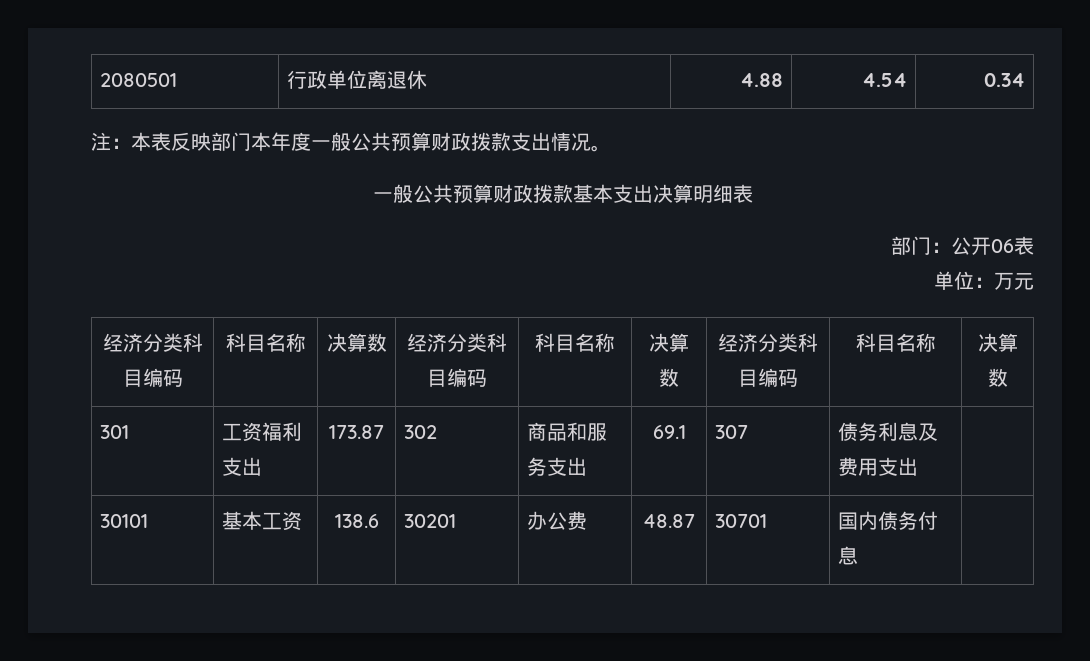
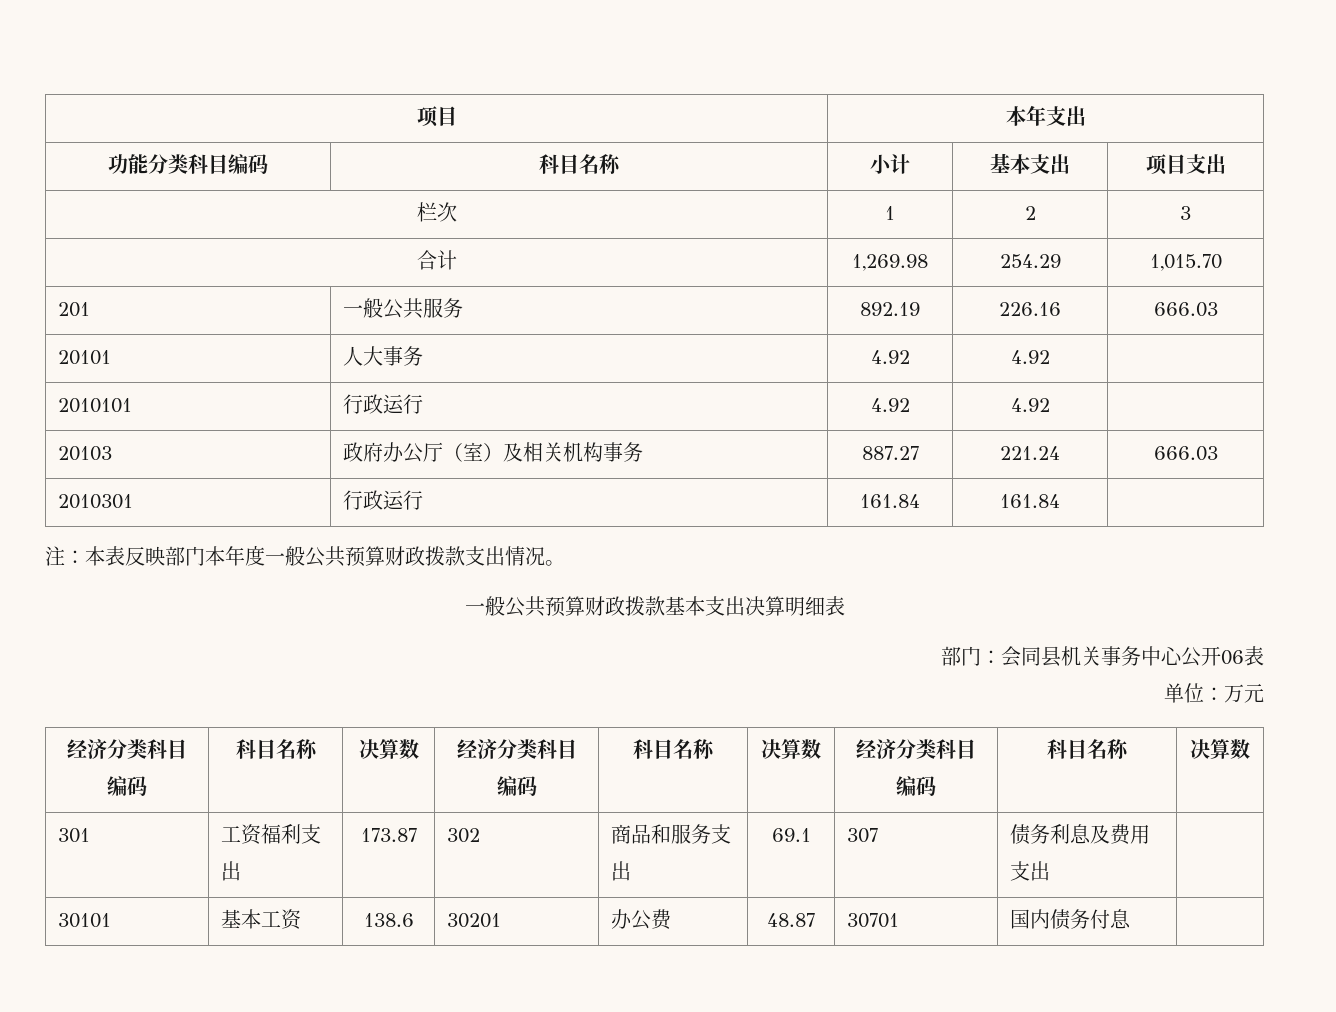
[100,73,178,87] [287,70,428,89] [739,73,783,87] [861,73,907,87] [983,73,1025,87] 2080501 | 行政单位离退休 | 4.88 | 4.54 | 0.34 -> [416,106,457,127] [1005,105,1086,126] [107,154,268,174] [539,154,621,174] [870,154,910,174] [990,153,1070,174] [1145,154,1226,175] [416,202,457,222] [885,206,895,220] [1024,206,1036,220] [1180,206,1191,220] [416,250,457,270] [852,254,928,271] [999,254,1061,268] [1149,254,1222,271] [58,302,91,317] [343,298,464,319] [860,302,920,316] [999,302,1061,316] [1153,302,1218,317] [58,350,112,365] [343,346,424,366] [870,350,910,364] [1010,350,1050,364] [58,398,133,413] [343,394,424,414] [870,398,910,412] [1010,398,1050,412] [58,446,113,461] [343,442,644,463] [861,446,919,460] [1000,446,1060,460] [1153,446,1218,461] [58,494,134,509] [343,490,424,510] [860,494,920,508] [1000,494,1060,508] 项目 | 本年支出 // 功能分类科目编码 | 科目名称 | 小计 | 基本支出 | 项目支出 // 栏次 | 1 | 2 | 3 // 合计 | 1,269.98 | 254.29 | 1,015.70 // 201 | 一般公共服务 | 892.19 | 226.16 | 666.03 // 20101 | 人大事务 | 4.92 | 4.92 | // 2010101 | 行政运行 | 4.92 | 4.92 | // 20103 | 政府办公厅（室）及相关机构事务 | 887.27 | 221.24 | 666.03 // 2010301 | 行政运行 | 161.84 | 161.84 |
(951, 247) none -> [1001,646,1183,667] 会同县机关事务中心

